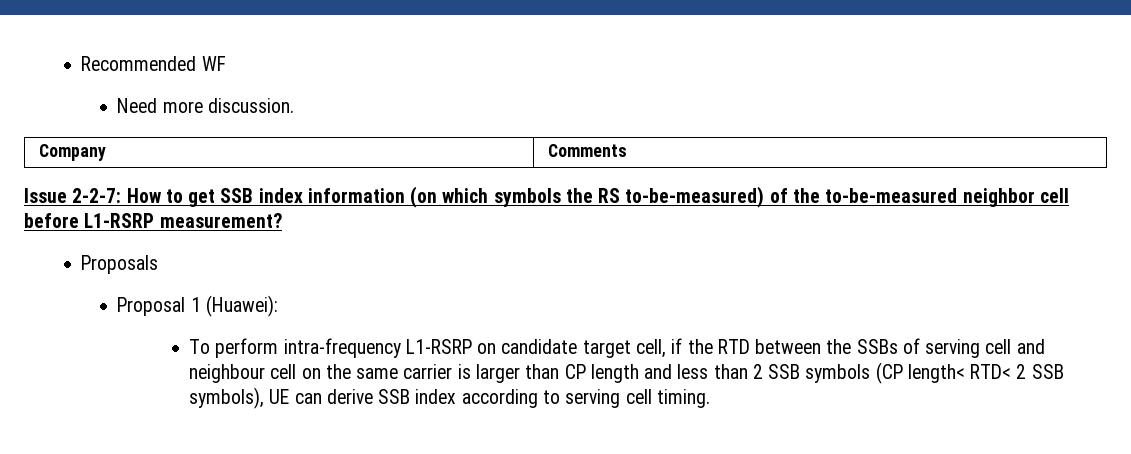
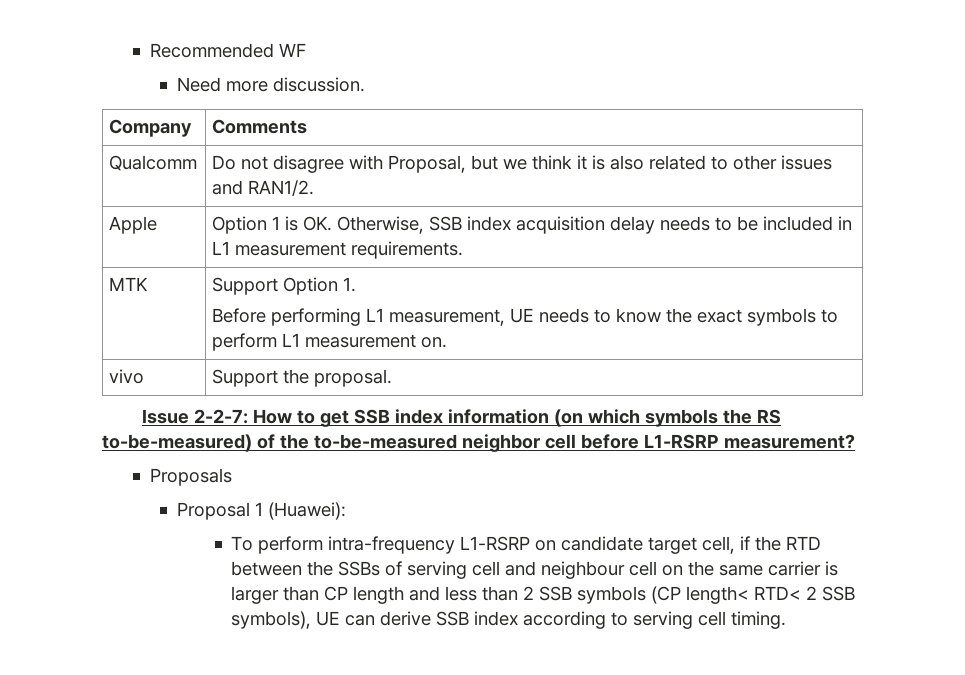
(627, 150) none -> [109,155,198,171] [212,155,833,173] [212,180,315,196] [109,216,158,234] [212,216,853,234] [212,241,464,259] [109,277,149,291] [212,277,357,295] [212,308,839,326] [212,333,448,351] [109,369,145,384] [212,369,393,387] // Qualcomm | Do not disagree with Proposal, but we think it is also related to other issues and RAN1/2. // Apple | Option 1 is OK. Otherwise, SSB index acquisition delay needs to be included in L1 measurement requirements. // MTK | Support Option 1. // Before performing L1 measurement, UE needs to know the exact symbols to perform L1 measurement on. // vivo | Support the proposal.

